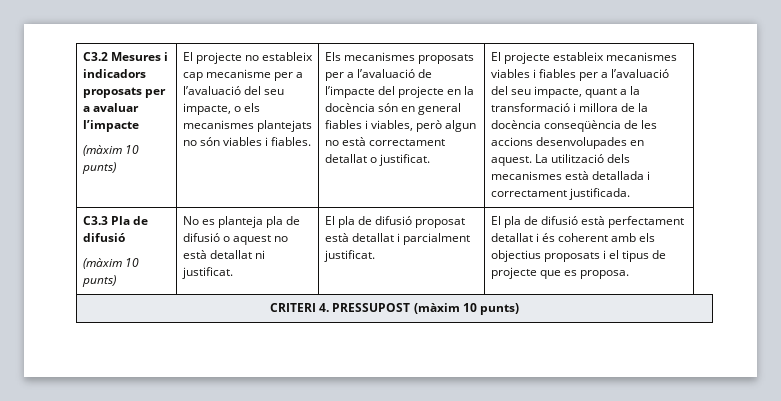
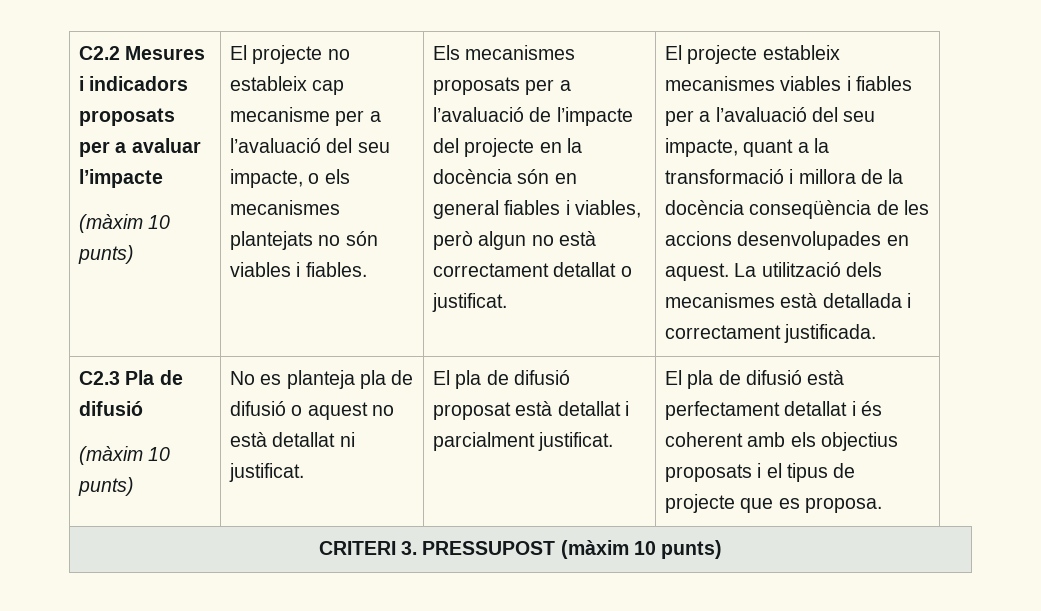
[82,52,108,61] C3.2 -> [79,46,121,60] C2.2
[82,216,108,225] C3.3 -> [79,371,121,385] C2.3
[319,303,330,312] 4. -> [401,541,418,555] 3.

